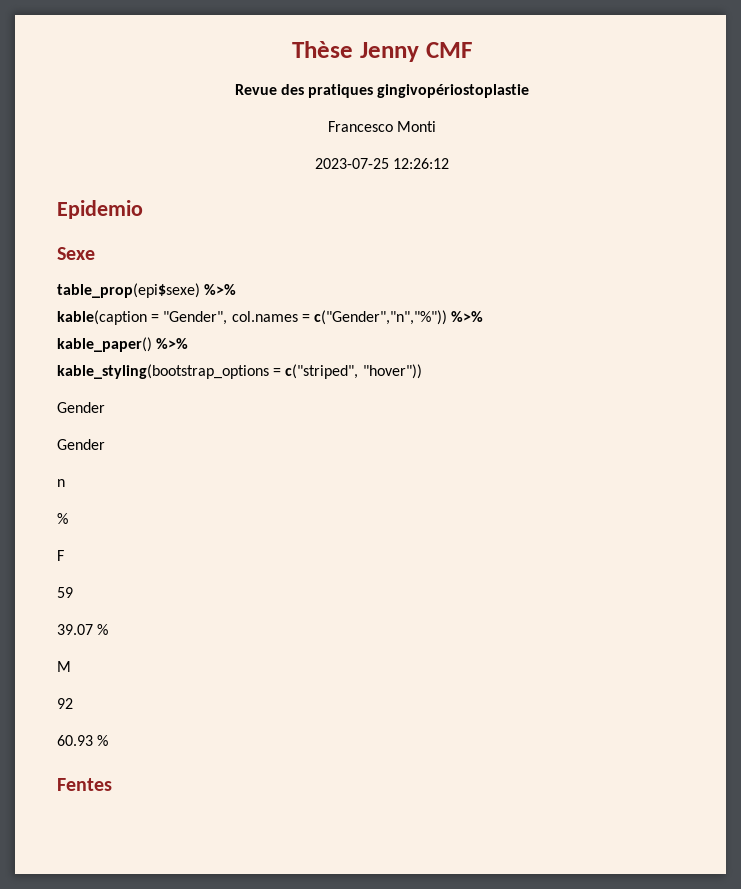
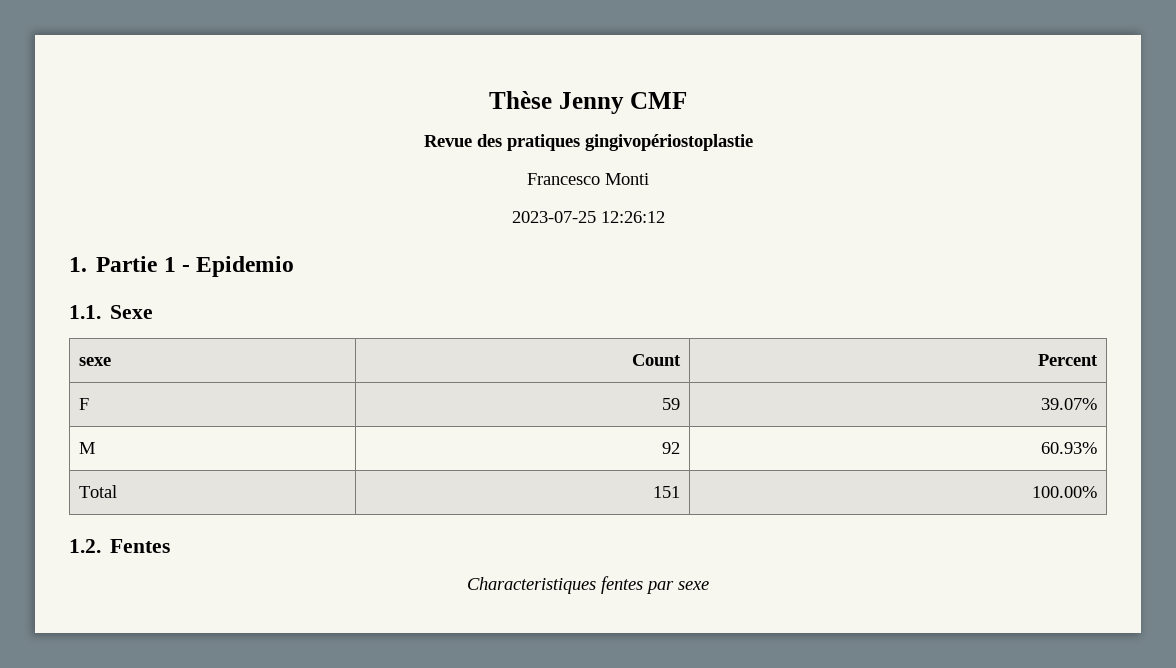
(450, 163) none -> [69,256,190,272] 1. Partie 1 -
(143, 209) none -> [69,305,101,319] 1.1.
[57,283,237,298] [57,310,484,325] [57,337,189,352] [57,364,422,379] [57,402,105,413] [57,439,105,450] [57,479,65,487] [57,513,68,524] [57,550,64,561] [57,587,73,598] [57,624,109,635] [57,661,71,672] [57,698,73,709] [57,735,109,746] [57,778,112,791] // table_prop(epi$sexe) %>% // kable(caption = "Gender", col.names = c("Gender","n","%")) %>% // kable_paper() %>% // kable_styling(bootstrap_options = c("striped", "hover")) // Gender // Gender // n // % // F // 59 // 39.07 % // M // 92 // 60.93 % // Fentes -> [79,357,112,366] [631,354,681,366] [1037,354,1098,366] [79,398,90,410] [661,398,680,410] [1040,398,1097,410] [79,442,96,454] [661,442,680,454] [1040,442,1097,454] [79,485,118,498] [652,486,680,498] [1031,486,1097,498] [69,539,171,553] [467,576,709,594] // sexe | Count | Percent // F | 59 | 39.07% // M | 92 | 60.93% // Total | 151 | 100.00% // 1.2. Fentes // Characteristiques fentes par sexe

